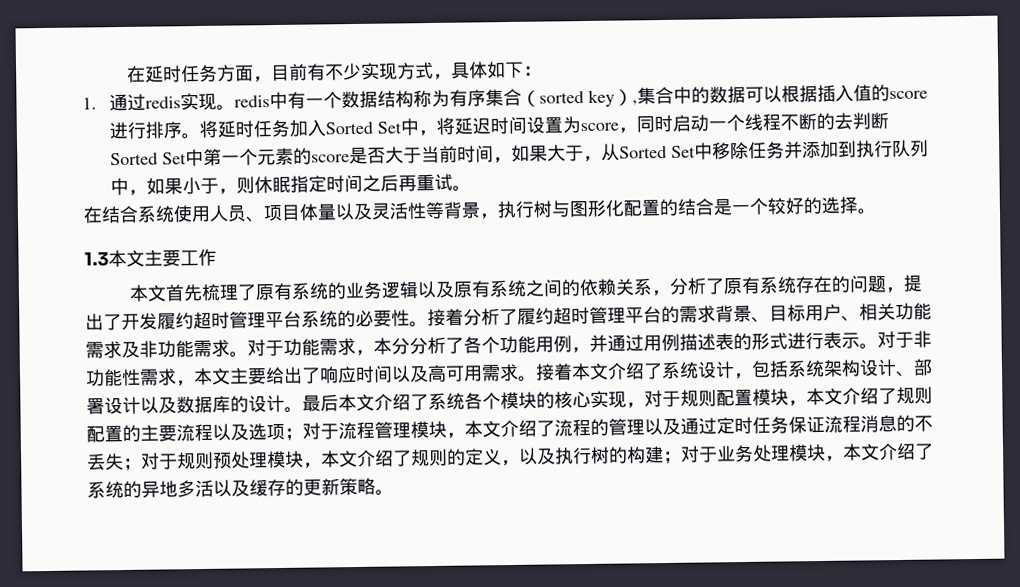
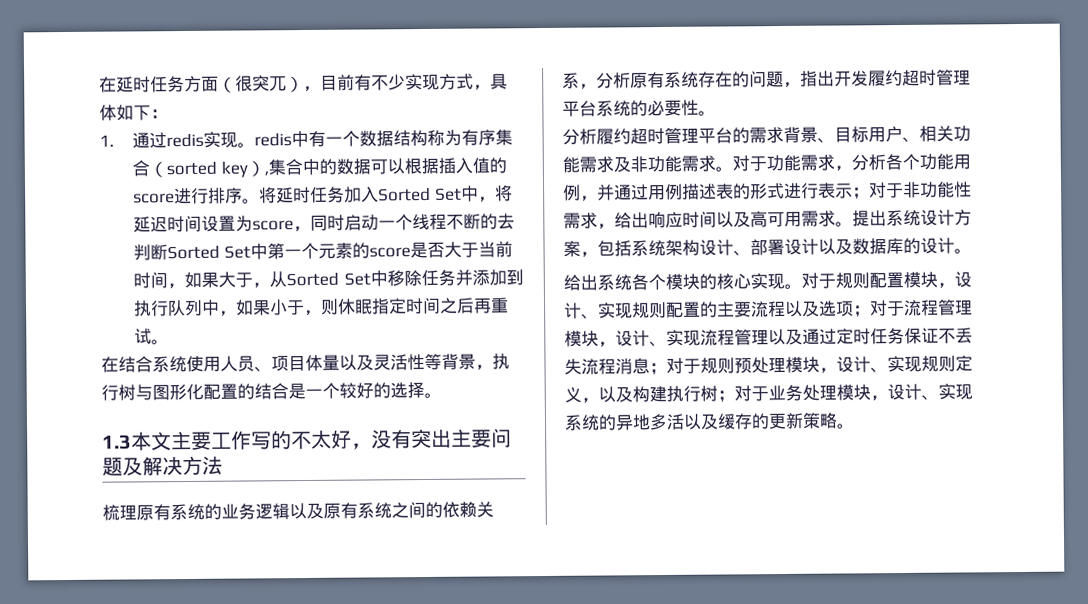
(255, 73) none -> [218,75,304,93] （很突兀）
[129,283,258,302] // 本文首先梳理了 -> [251,428,512,450] [102,455,223,476] [102,504,137,521] 写的不太好，没有突出主要问题及解决方法 // 梳理
[705,278,726,295] 了 -> (631, 80) none
[903,274,924,292] [85,313,122,331] 提出了 -> [800,70,835,87] 指出
[427,308,518,327] 接着分析了 -> [562,128,597,145] // 分析
[373,336,464,355] 本分分析了 -> [851,154,886,171] 分析
[859,343,878,350] 。 -> [852,187,870,200] ；
[193,366,321,386] 本文主要给出了 -> [614,212,649,229] 给出
[535,362,663,381] 接着本文介绍了 -> [852,210,887,227] 提出
(735, 370) none -> [954,209,972,226] [563,240,581,257] 方案
[302,393,429,412] 最后本文介绍了 -> [563,274,598,291] // 给出
[626,402,645,409] ， -> [784,283,802,289] 。
[806,387,897,406] 本文介绍了 -> [954,271,972,288] [564,302,633,319] 设计、实现
[464,418,609,438] 本文介绍了流程的 -> [615,329,735,347] 设计、实现流程
(825, 424) none -> [938,327,973,344] [564,358,582,375] 不丢失
[896,414,933,433] [87,453,124,471] 的不丢失 -> (650, 366) none
[321,446,664,468] 本文介绍了规则的定义，以及执行树的构建 -> [836,355,973,373] [564,385,718,404] 设计、实现规则定义，以及构建执行树
[842,442,934,461] 本文介绍了 -> [887,383,973,401] 设计、实现

